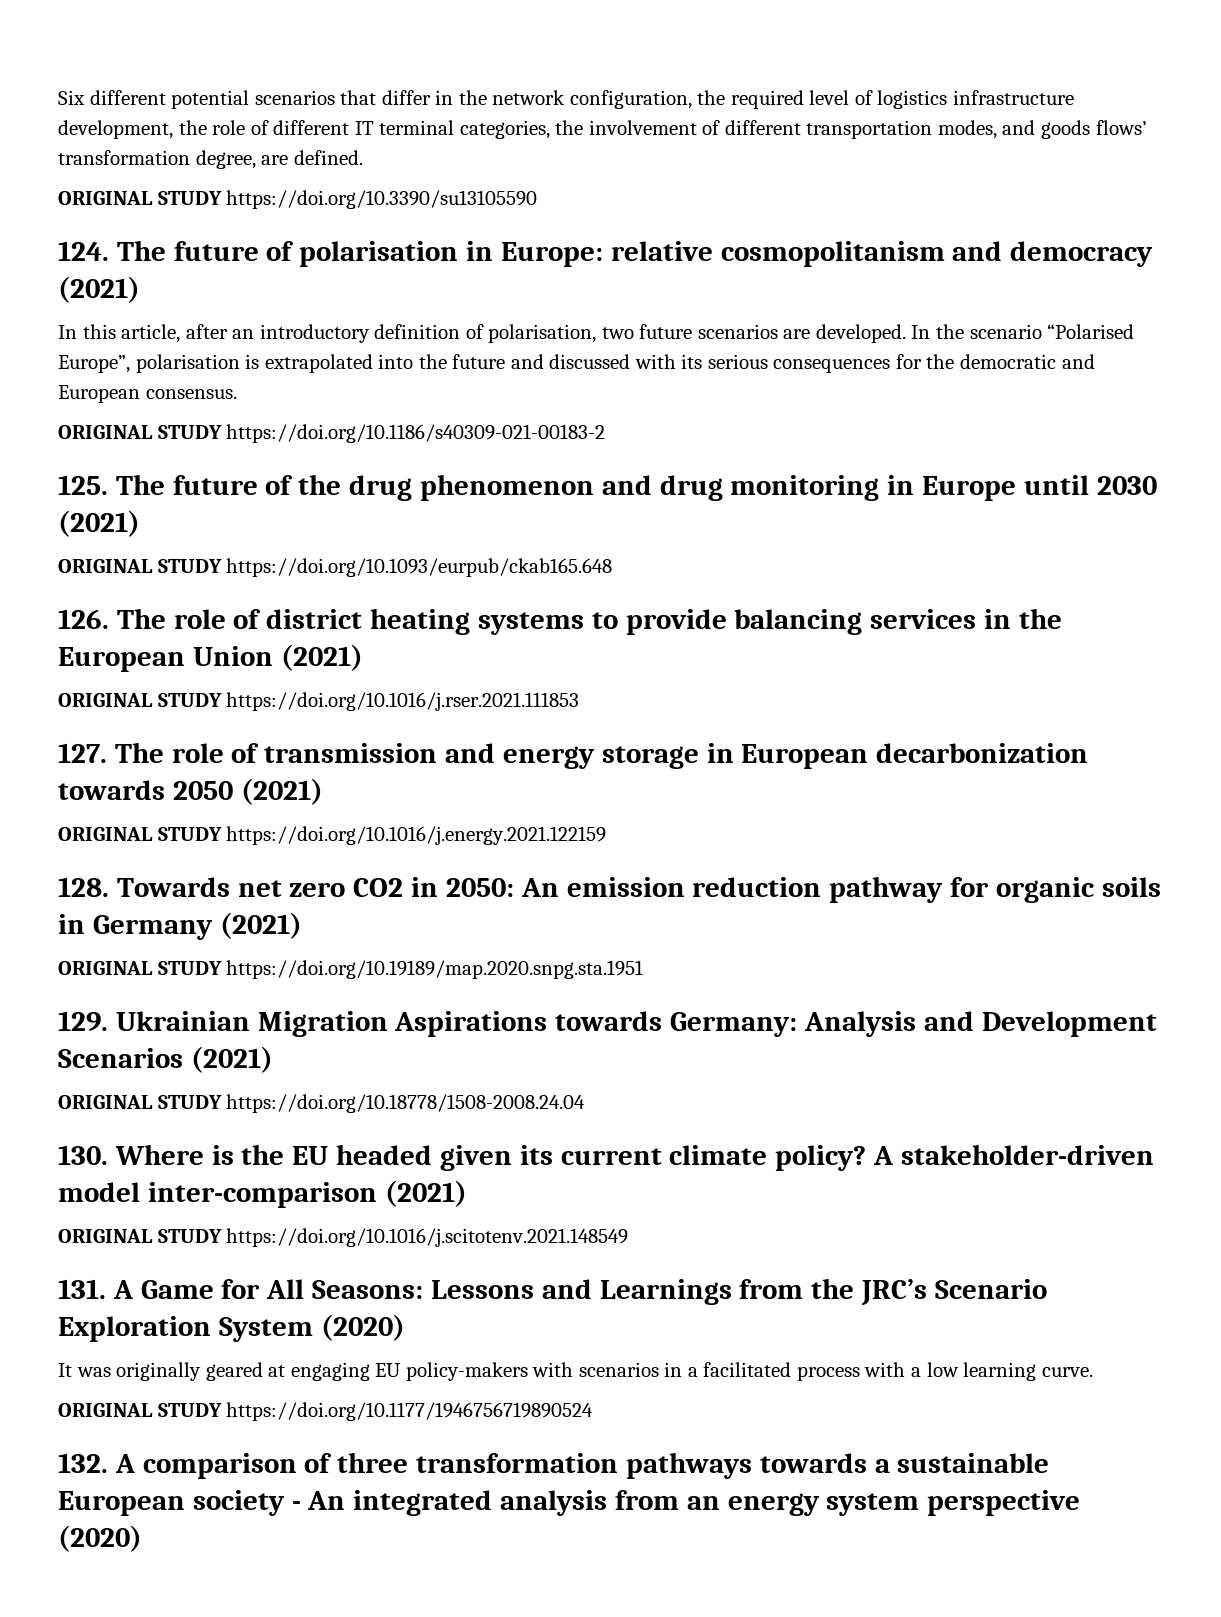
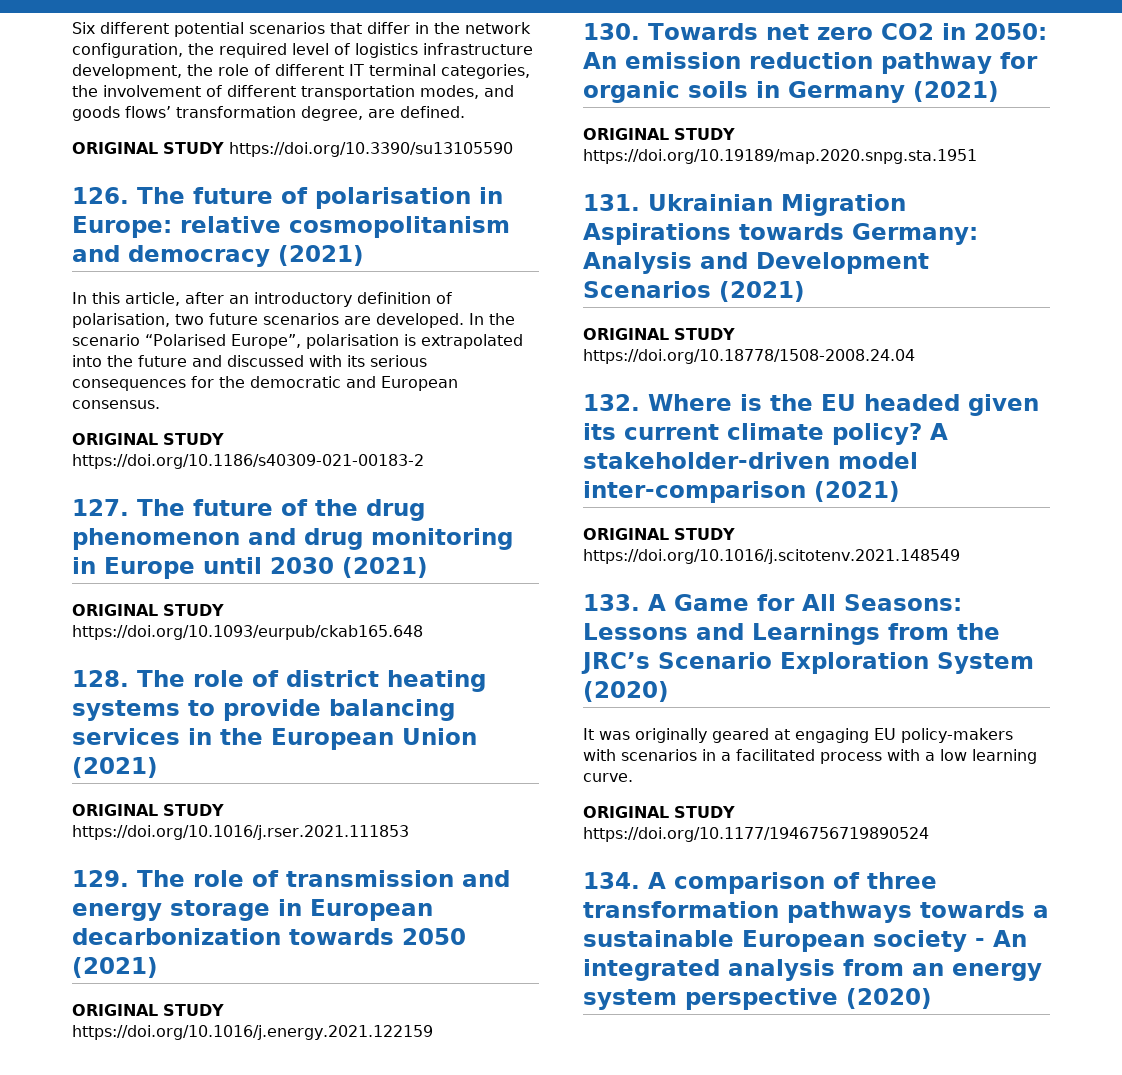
[58,241,109,261] 124. -> [72,187,129,204] 126.
[58,475,108,495] 125. -> [72,499,129,516] 127.
[58,609,109,629] 126. -> [72,670,129,687] 128.
[58,743,107,763] 127. -> [72,870,129,887] 129.
[58,877,109,897] 128. -> [583,23,640,40] 130.
[58,1011,108,1031] 129. -> [583,194,640,211] 131.
[58,1145,108,1165] 130. -> [583,394,640,411] 132.
[58,1279,106,1299] 131. -> [583,594,640,611] 133.
[58,1453,108,1473] 132. -> [583,872,640,889] 134.

